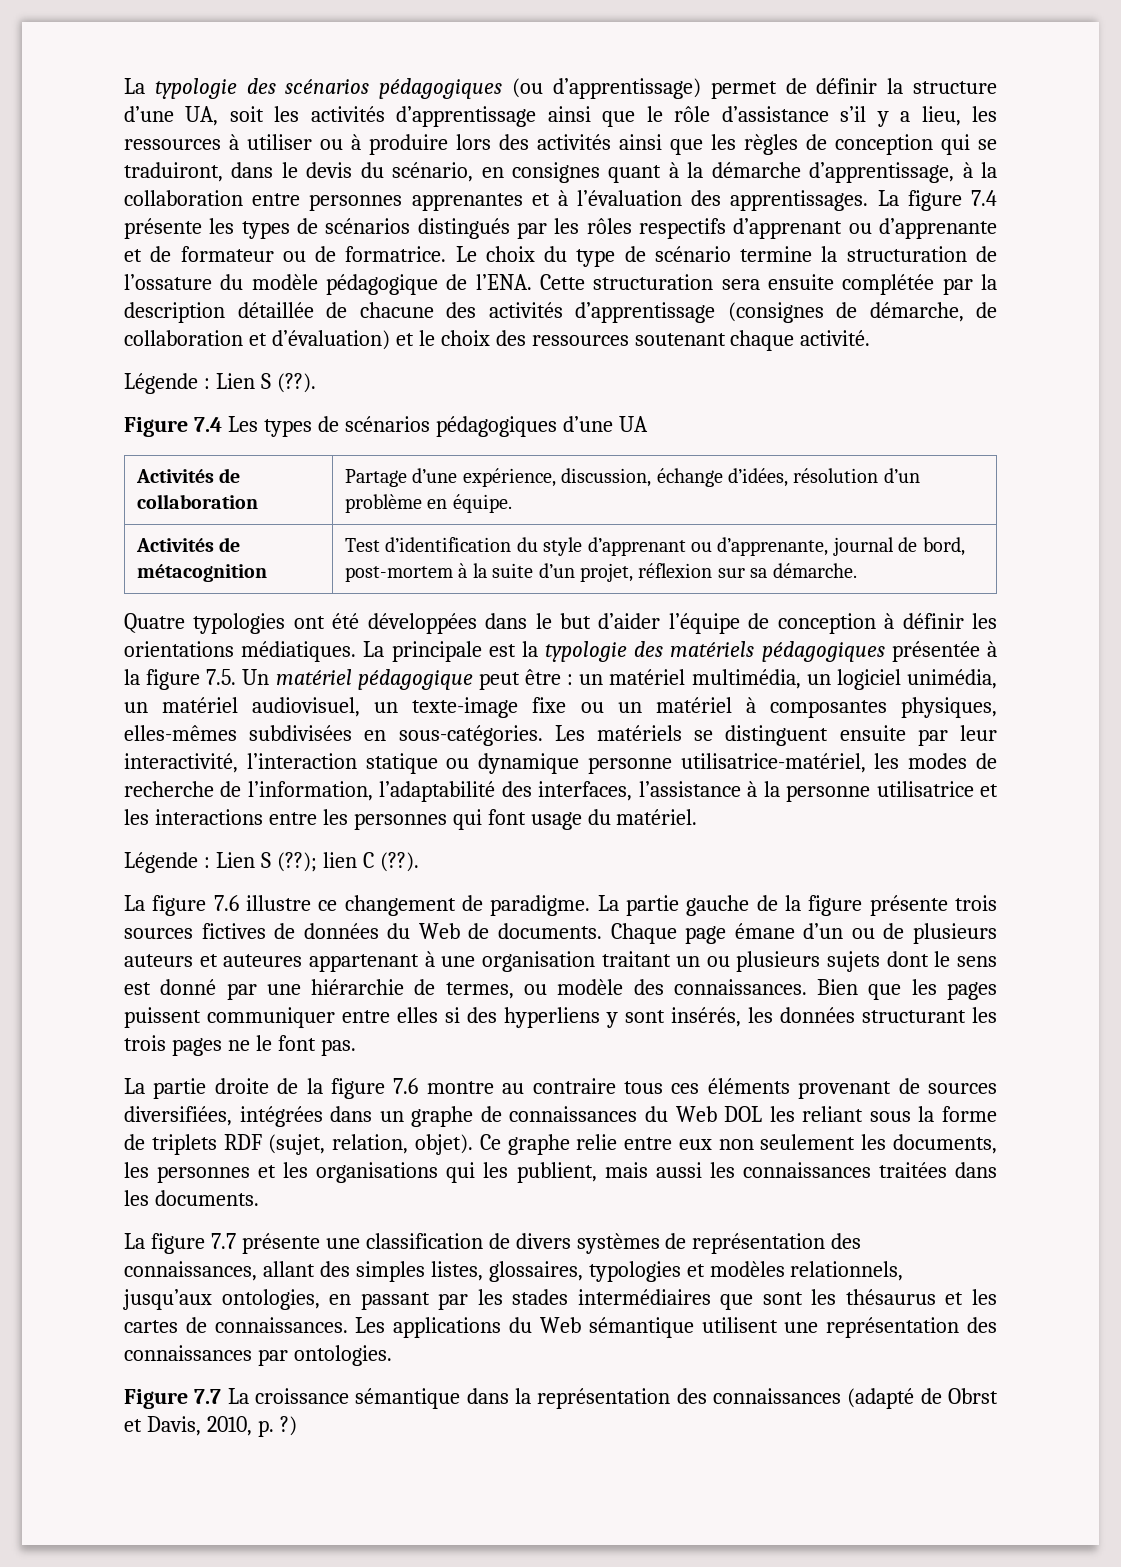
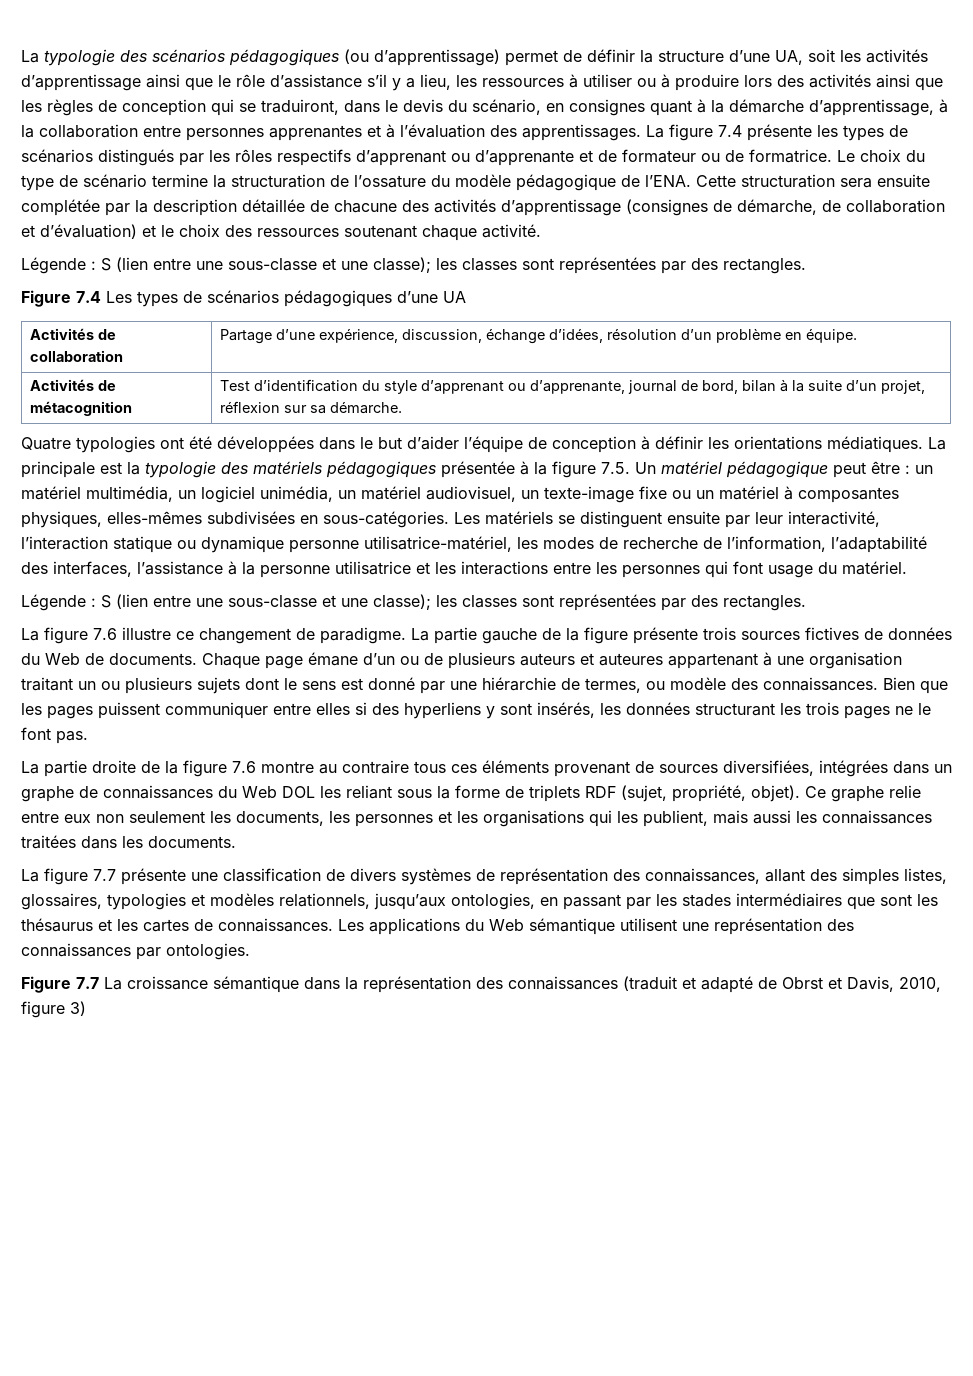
[215,373,316,393] Lien S (??). -> [101,257,806,274] S (lien entre une sous-classe et une classe); les classes sont représentées par des rectangles.
[344,566,453,582] post-mortem -> [741,380,776,392] bilan
[215,852,419,872] Lien S (??); lien C (??). -> [101,594,806,611] S (lien entre une sous-classe et une classe); les classes sont représentées par des rectangles.
[332,1134,409,1154] relation, -> [672,785,746,802] propriété,
[847,1388,915,1409] (adapté -> [623,976,753,993] (traduit et adapté
[257,1416,297,1437] p. ?) -> [21,1001,86,1018] figure 3)

